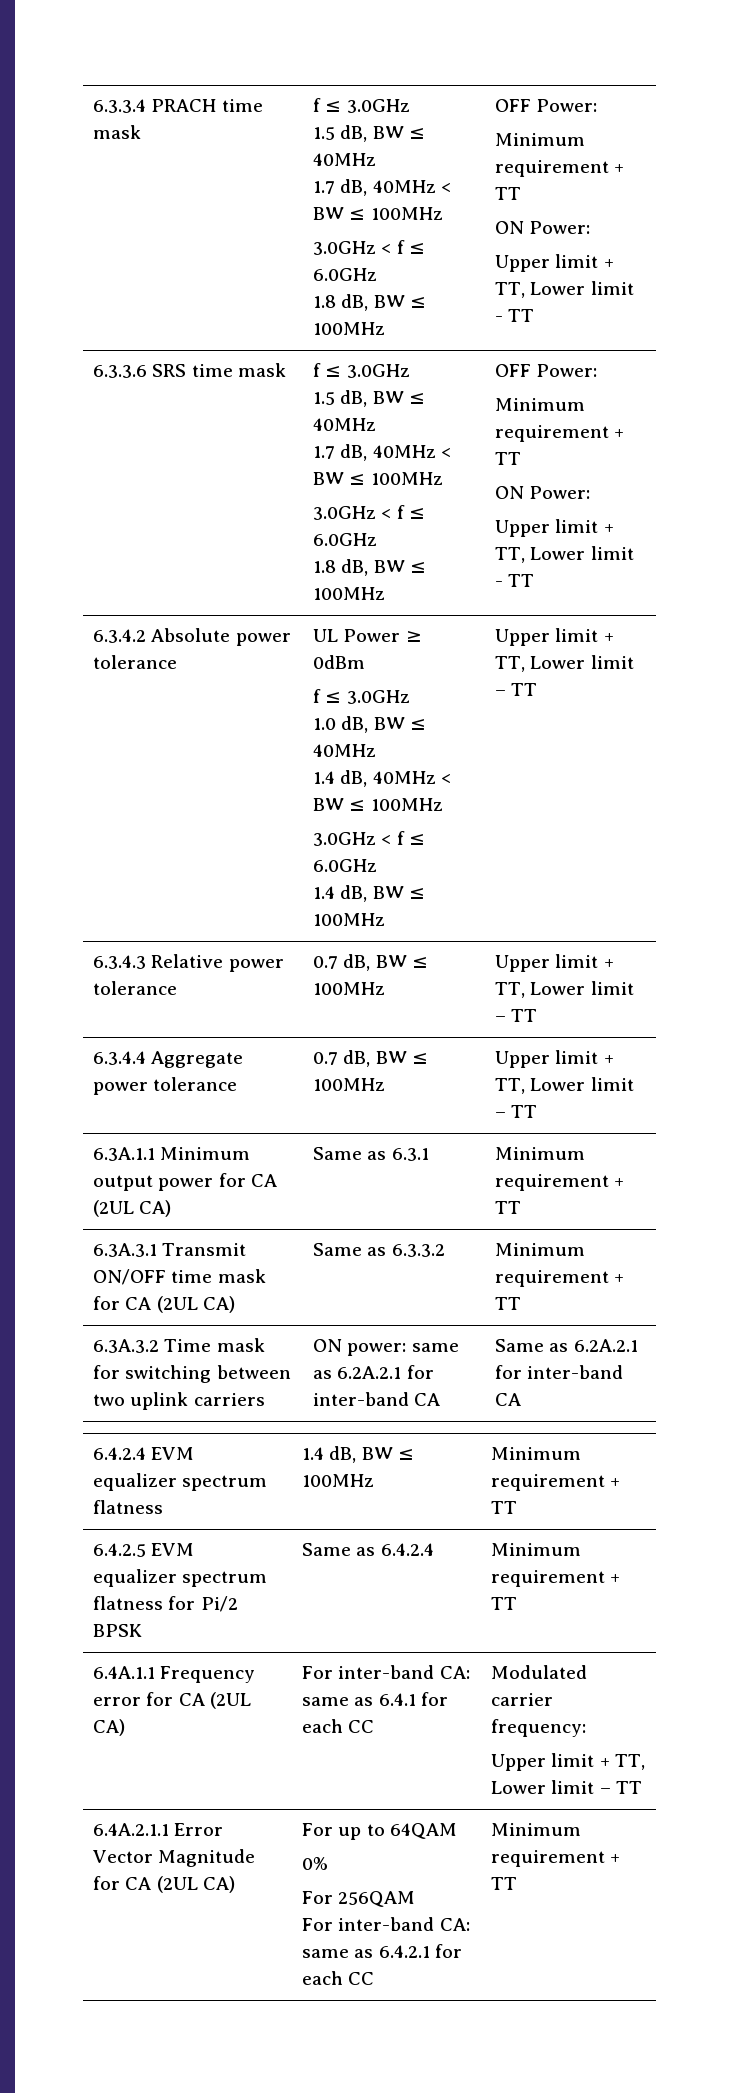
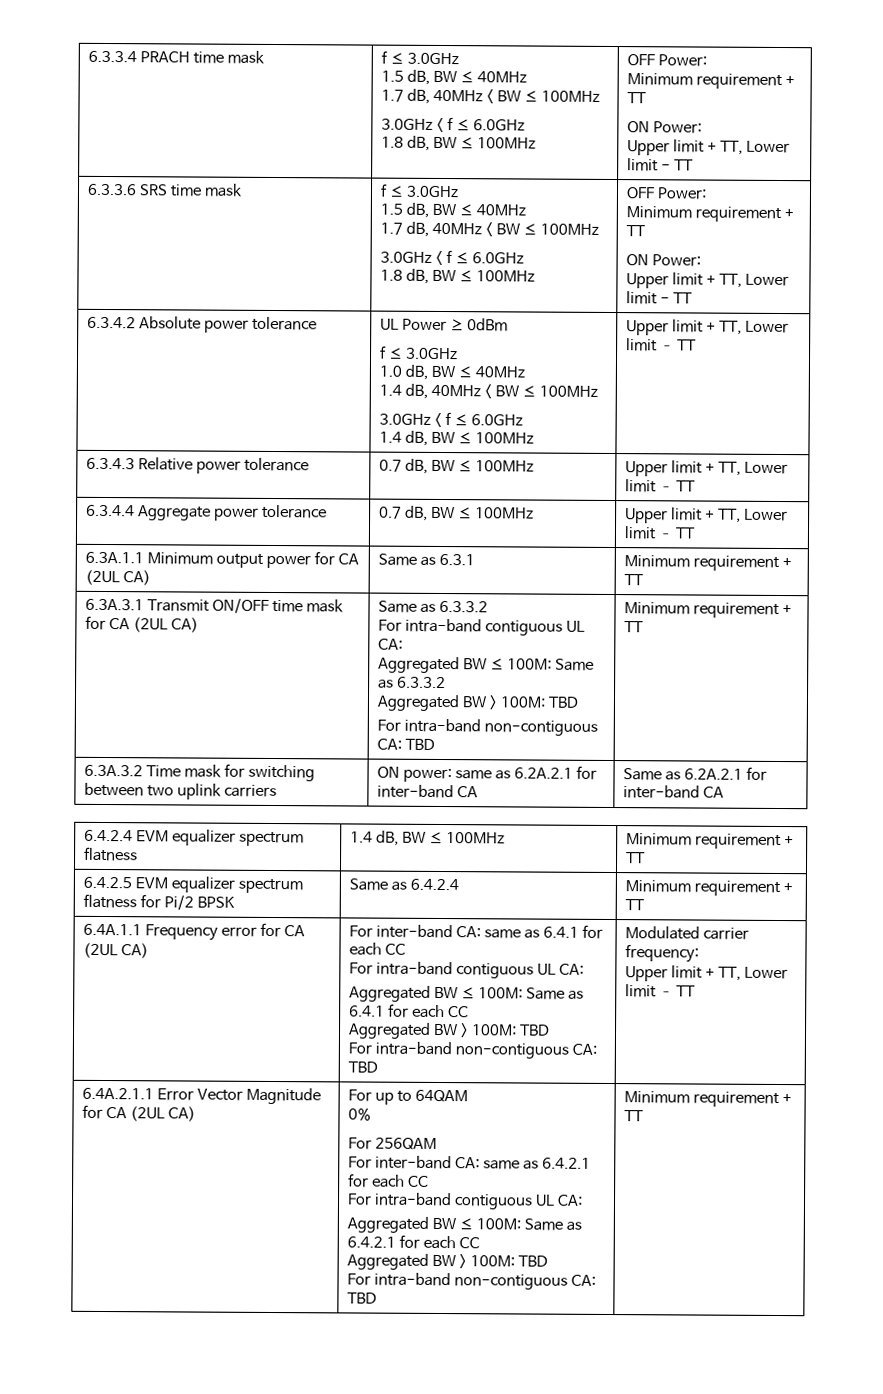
(445, 1250) none -> [377,618,586,636] [377,638,403,650] [377,656,595,674] [377,676,446,689] [376,694,580,712] [376,718,598,736] [376,738,435,750] // For intra-band contiguous UL CA: // Aggregated BW ≤ 100M: Same as 6.3.3.2 // Aggregated BW > 100M: TBD // For intra-band non-contiguous CA: TBD
(375, 1726) none -> [348,961,585,979] [348,985,585,1002] [348,1003,470,1019] [347,1022,551,1039] [347,1041,598,1059] [347,1061,378,1073] // For intra-band contiguous UL CA: // Aggregated BW ≤ 100M: Same as 6.4.1 for each CC // Aggregated BW > 100M: TBD // For intra-band non-contiguous CA: TBD
(375, 1978) none -> [346,1192,584,1210] [346,1216,583,1233] [346,1234,481,1250] [346,1253,549,1270] [346,1272,597,1290] [346,1292,377,1304] // For intra-band contiguous UL CA: // Aggregated BW ≤ 100M: Same as 6.4.2.1 for each CC // Aggregated BW > 100M: TBD // For intra-band non-contiguous CA: TBD

